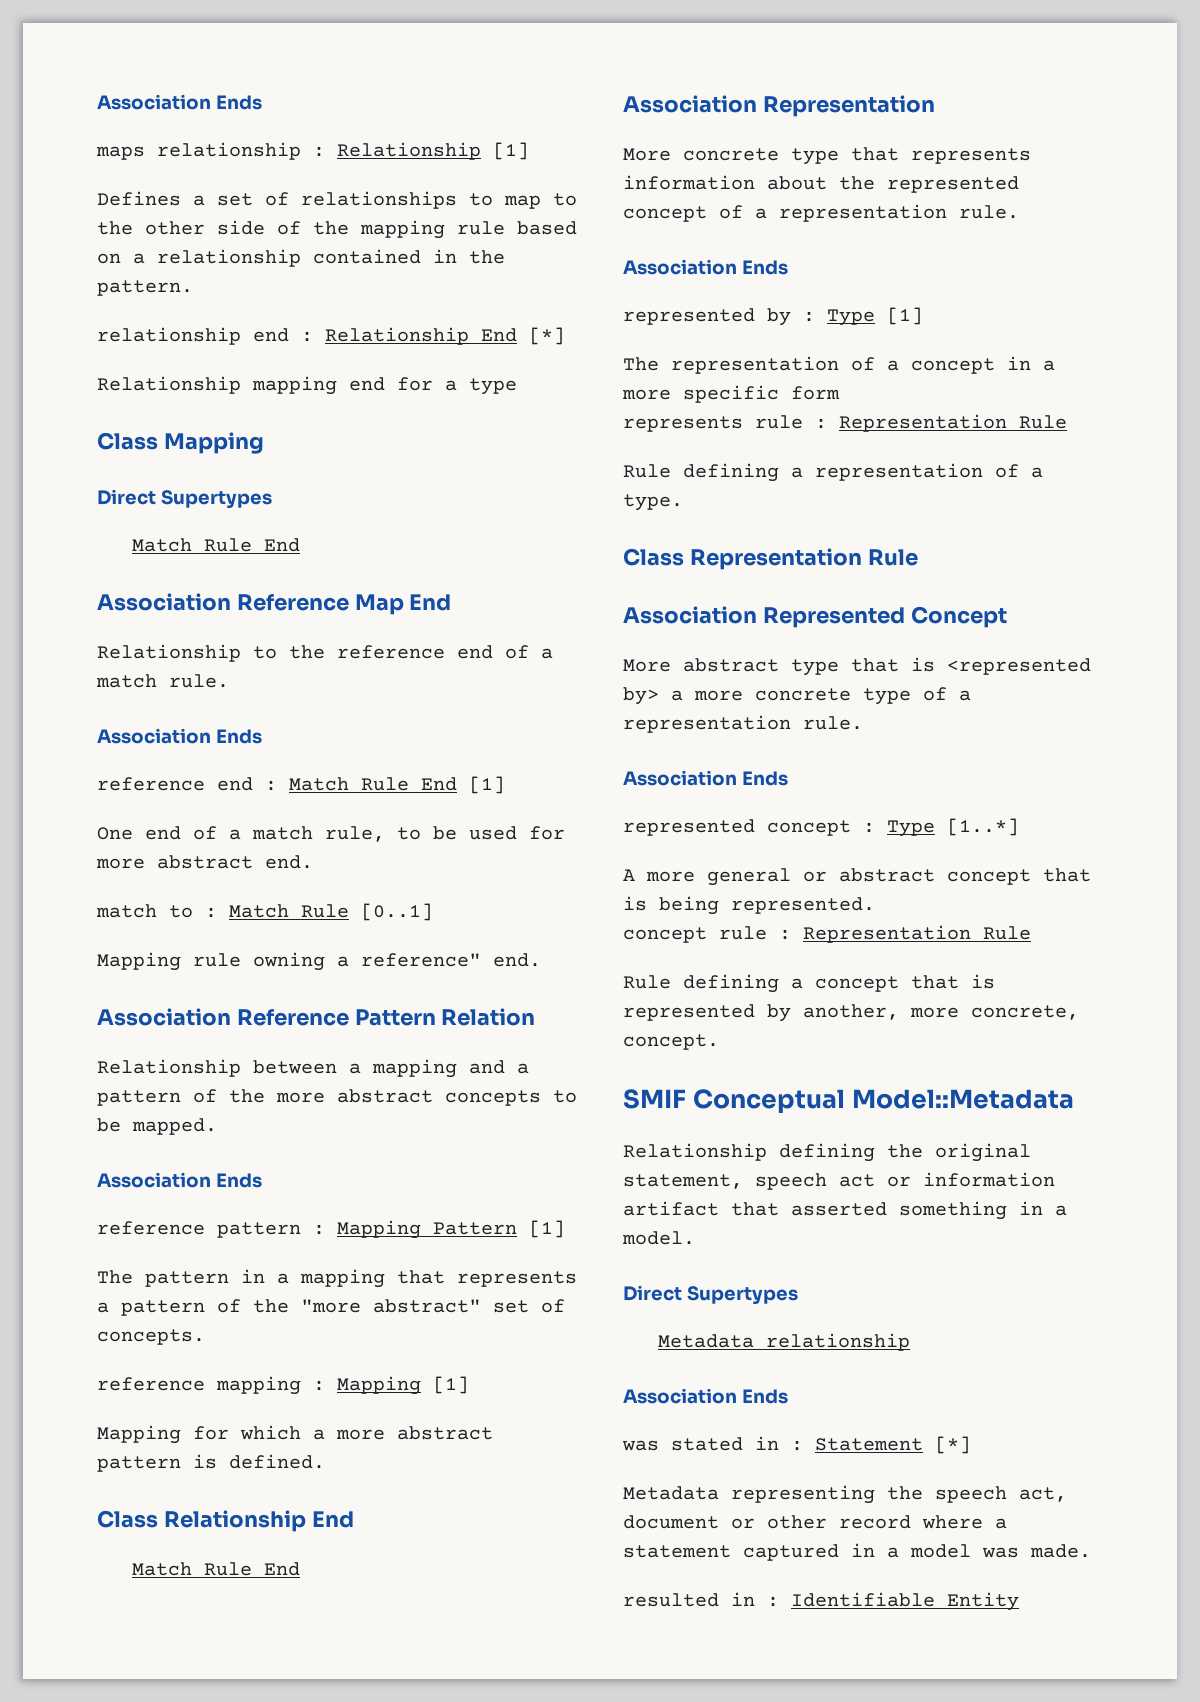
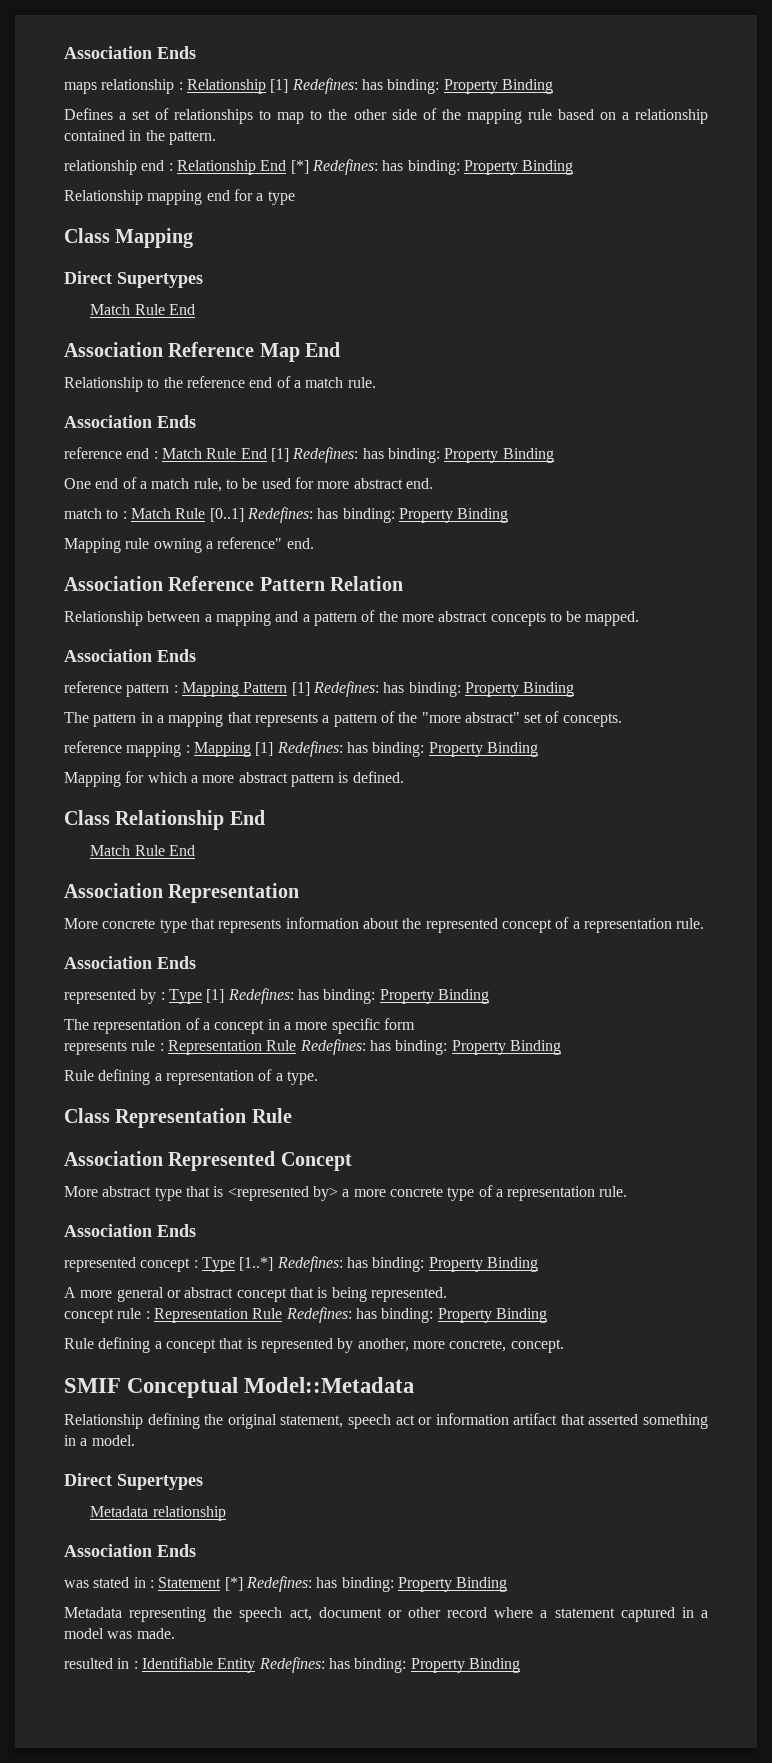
(529, 151) none -> [291,78,553,94] Redefines: has binding: Property Binding
(565, 336) none -> [311,159,574,175] Redefines: has binding: Property Binding
(505, 785) none -> [292,447,554,463] Redefines: has binding: Property Binding
(433, 912) none -> [246,507,509,523] Redefines: has binding: Property Binding
(565, 1229) none -> [312,681,575,697] Redefines: has binding: Property Binding
(469, 1385) none -> [276,741,538,757] Redefines: has binding: Property Binding
(923, 316) none -> [227,988,489,1004] Redefines: has binding: Property Binding
(1067, 422) none -> [299,1039,561,1055] Redefines: has binding: Property Binding
(1019, 827) none -> [276,1256,538,1272] Redefines: has binding: Property Binding
(1031, 933) none -> [285,1307,547,1323] Redefines: has binding: Property Binding
(971, 1445) none -> [245,1576,508,1592] Redefines: has binding: Property Binding
(1019, 1601) none -> [258,1657,520,1673] Redefines: has binding: Property Binding

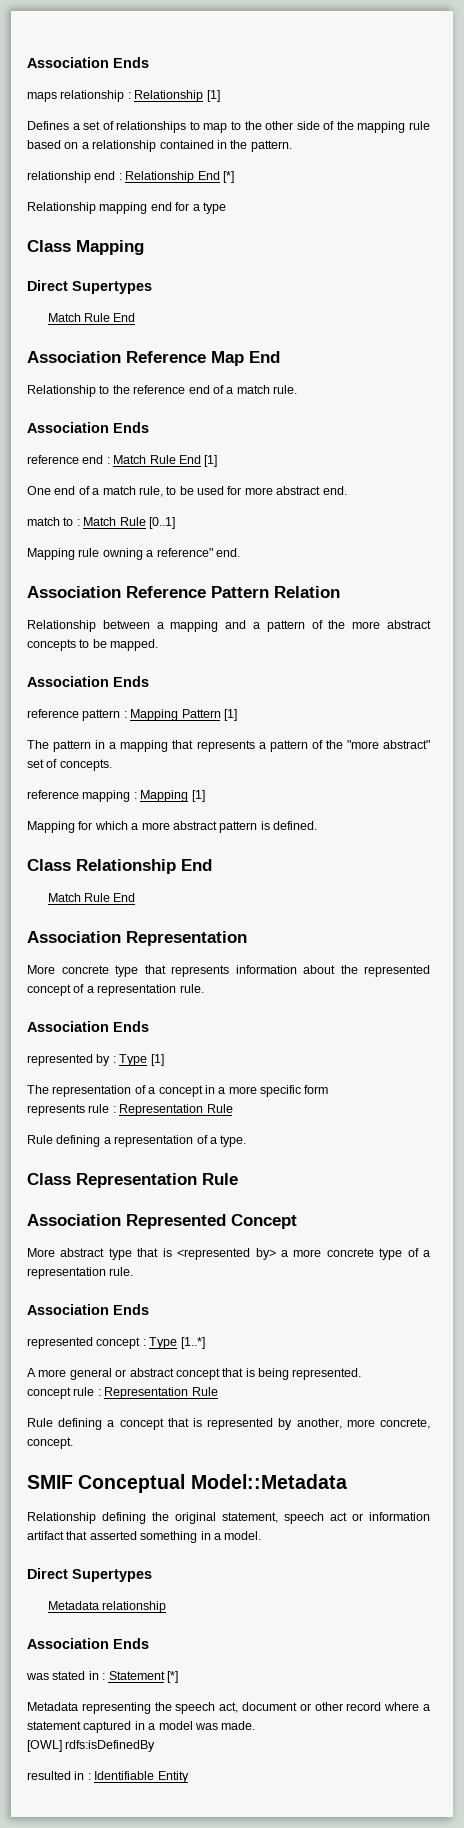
[291,78,553,94] Redefines: has binding: Property Binding -> (220, 96) none
[311,159,574,175] Redefines: has binding: Property Binding -> (234, 177) none
[292,447,554,463] Redefines: has binding: Property Binding -> (218, 461) none
[246,507,509,523] Redefines: has binding: Property Binding -> (175, 523) none
[312,681,575,697] Redefines: has binding: Property Binding -> (237, 715) none
[276,741,538,757] Redefines: has binding: Property Binding -> (205, 796) none
[227,988,489,1004] Redefines: has binding: Property Binding -> (164, 1060) none
[299,1039,561,1055] Redefines: has binding: Property Binding -> (233, 1108) none
[276,1256,538,1272] Redefines: has binding: Property Binding -> (205, 1343) none
[285,1307,547,1323] Redefines: has binding: Property Binding -> (218, 1391) none
[245,1576,508,1592] Redefines: has binding: Property Binding -> (178, 1677) none
(175, 1633) none -> [27,1740,156,1752] // [OWL] rdfs:isDefinedBy
[258,1657,520,1673] Redefines: has binding: Property Binding -> (189, 1777) none

